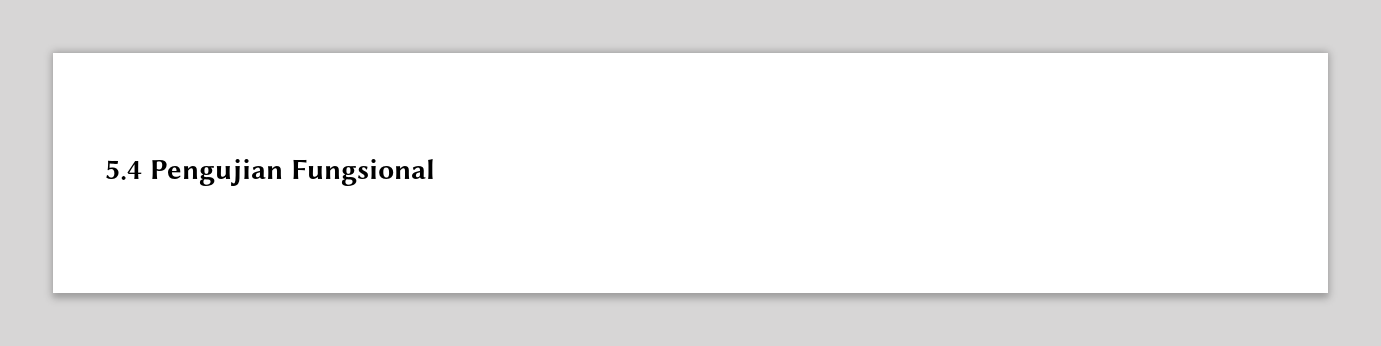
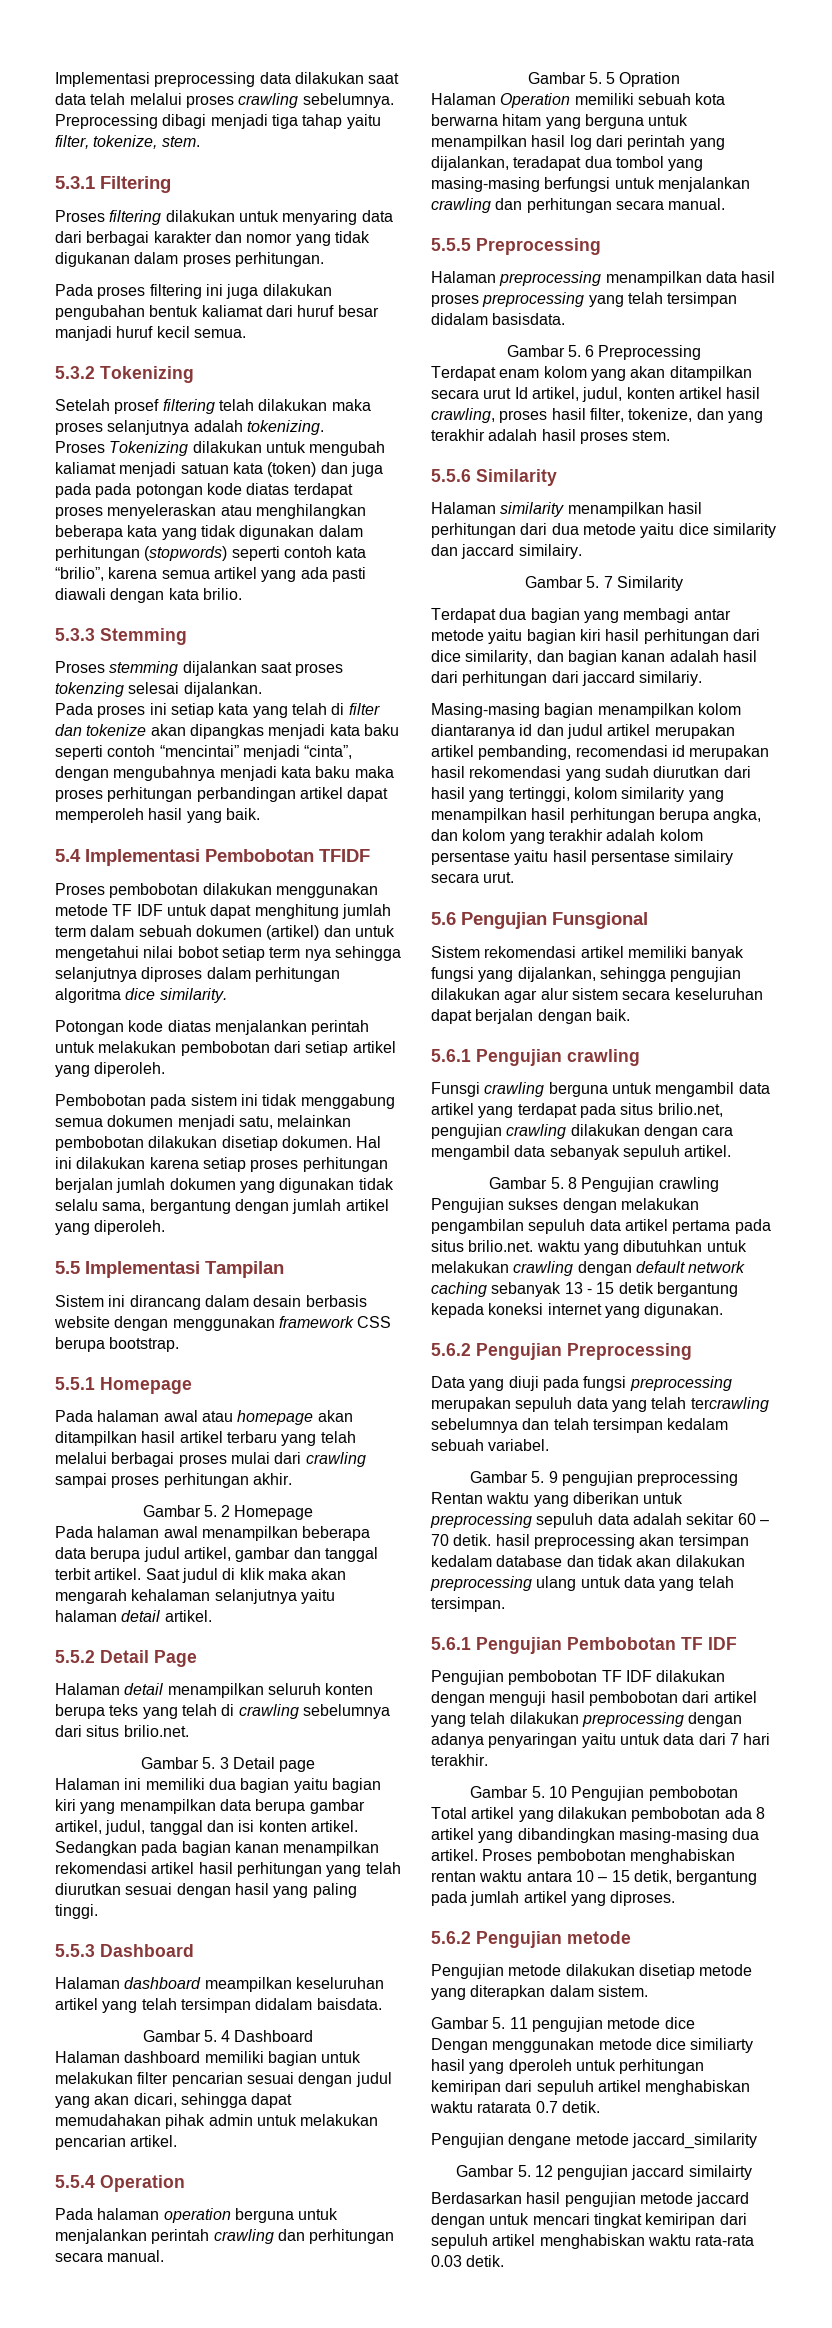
[105,159,435,186] 5.4 Pengujian Fungsional -> [55,72,400,87] [55,93,394,108] [55,114,381,129] [55,135,200,149] [55,176,171,193] [55,210,393,225] [55,231,370,246] [55,252,324,267] [55,284,332,299] [55,305,379,320] [55,326,246,341] [55,366,194,383] [55,399,371,414] [55,420,324,435] [55,441,386,456] [55,462,383,477] [55,483,353,498] [55,504,366,519] [55,525,363,540] [55,546,367,561] [55,567,366,582] [55,588,242,603] [55,628,187,645] [55,661,344,676] [55,682,262,697] [55,703,380,718] [55,724,399,739] [55,745,353,760] [55,766,394,781] [55,787,389,802] [55,808,260,823] [55,849,370,866] [55,883,378,898] [55,904,391,919] [55,925,395,940] [55,946,401,961] [55,967,340,982] [55,988,227,1003] [55,1020,370,1035] [55,1041,396,1056] [55,1062,166,1077] [55,1094,395,1109] [55,1115,352,1130] [55,1136,382,1151] [55,1157,388,1172] [55,1178,394,1193] [55,1199,389,1214] [55,1220,166,1235] [55,1261,284,1278] [55,1295,367,1310] [54,1316,392,1331] [55,1337,180,1352] [55,1377,192,1394] [55,1410,353,1425] [55,1431,356,1446] [55,1452,366,1467] [55,1473,292,1488] [142,1505,314,1520] [55,1526,371,1541] [55,1547,378,1562] [55,1568,347,1583] [55,1589,335,1604] [55,1610,212,1622] [55,1650,197,1667] [55,1683,374,1698] [55,1704,390,1719] [55,1725,189,1737] [140,1757,316,1772] [55,1778,381,1793] [55,1799,365,1814] [55,1820,358,1835] [55,1841,380,1856] [55,1862,401,1877] [55,1883,357,1898] [55,1904,98,1919] [55,1944,194,1957] [55,1977,384,1992] [55,1998,382,2013] [142,2030,314,2042] [55,2051,362,2066] [55,2072,392,2087] [55,2093,293,2108] [55,2114,379,2129] [55,2135,178,2150] [55,2175,185,2192] [55,2208,339,2223] [55,2229,395,2244] [55,2250,165,2262] [527,72,681,87] [431,93,726,108] [431,114,689,129] [431,135,725,150] [431,156,704,171] [431,177,750,192] [431,198,726,213] [431,238,601,255] [431,271,776,286] [431,292,738,307] [431,313,566,325] [506,345,702,360] [431,366,752,381] [431,387,761,402] [431,408,763,423] [431,429,671,444] [431,469,557,486] [431,502,702,517] [431,523,776,538] [431,544,582,559] [525,576,683,591] [431,608,731,623] [431,629,760,644] [431,650,757,665] [431,671,703,686] [431,703,741,718] [431,724,735,739] [431,745,770,760] [431,766,751,781] [431,787,724,802] [431,808,762,823] [431,829,703,844] [431,850,734,865] [431,872,515,883] [431,912,648,929] [431,946,745,961] [431,967,742,982] [431,988,763,1003] [431,1009,630,1024] [431,1049,640,1066] [431,1082,770,1097] [431,1103,723,1118] [431,1124,734,1139] [431,1145,732,1160] [489,1177,719,1192] [431,1198,699,1213] [431,1219,771,1234] [431,1240,747,1255] [431,1261,746,1276] [431,1282,738,1297] [431,1303,724,1318] [431,1343,692,1360] [431,1376,732,1391] [431,1397,769,1412] [431,1418,729,1433] [431,1439,550,1451] [469,1471,739,1486] [431,1492,684,1507] [430,1513,769,1528] [431,1534,749,1549] [431,1555,745,1567] [430,1576,734,1591] [431,1597,505,1612] [431,1637,737,1654] [431,1670,726,1685] [431,1691,757,1706] [431,1712,743,1727] [431,1733,771,1748] [431,1754,488,1766] [470,1786,738,1801] [431,1807,765,1822] [431,1828,760,1843] [431,1849,735,1864] [431,1870,758,1885] [431,1891,676,1906] [431,1931,631,1948] [431,1964,753,1979] [431,1985,648,2000] [431,2017,695,2032] [431,2038,754,2053] [431,2059,705,2074] [431,2080,751,2095] [430,2101,600,2113] [431,2133,757,2149] [456,2165,752,2180] [431,2192,750,2207] [431,2213,747,2228] [431,2234,755,2249] [431,2255,505,2267] Implementasi preprocessing data dilakukan saat data telah melalui proses crawling sebelumnya. Preprocessing dibagi menjadi tiga tahap yaitu filter, tokenize, stem. // 5.3.1 Filtering // Proses filtering dilakukan untuk menyaring data dari berbagai karakter dan nomor yang tidak digukanan dalam proses perhitungan. // Pada proses filtering ini juga dilakukan pengubahan bentuk kaliamat dari huruf besar manjadi huruf kecil semua. // 5.3.2 Tokenizing // Setelah prosef filtering telah dilakukan maka proses selanjutnya adalah tokenizing. // Proses Tokenizing dilakukan untuk mengubah kaliamat menjadi satuan kata (token) dan juga pada pada potongan kode diatas terdapat proses menyeleraskan atau menghilangkan beberapa kata yang tidak digunakan dalam perhitungan (stopwords) seperti contoh kata “brilio”, karena semua artikel yang ada pasti diawali dengan kata brilio. // 5.3.3 Stemming // Proses stemming dijalankan saat proses tokenzing selesai dijalankan. // Pada proses ini setiap kata yang telah di filter dan tokenize akan dipangkas menjadi kata baku seperti contoh “mencintai” menjadi “cinta”, dengan mengubahnya menjadi kata baku maka proses perhitungan perbandingan artikel dapat memperoleh hasil yang baik. // 5.4 Implementasi Pembobotan TFIDF // Proses pembobotan dilakukan menggunakan metode TF IDF untuk dapat menghitung jumlah term dalam sebuah dokumen (artikel) dan untuk mengetahui nilai bobot setiap term nya sehingga selanjutnya diproses dalam perhitungan algoritma dice similarity. // Potongan kode diatas menjalankan perintah untuk melakukan pembobotan dari setiap artikel yang diperoleh. // Pembobotan pada sistem ini tidak menggabung semua dokumen menjadi satu, melainkan pembobotan dilakukan disetiap dokumen. Hal ini dilakukan karena setiap proses perhitungan berjalan jumlah dokumen yang digunakan tidak selalu sama, bergantung dengan jumlah artikel yang diperoleh. // 5.5 Implementasi Tampilan // Sistem ini dirancang dalam desain berbasis website dengan menggunakan framework CSS berupa bootstrap. // 5.5.1 Homepage // Pada halaman awal atau homepage akan ditampilkan hasil artikel terbaru yang telah melalui berbagai proses mulai dari crawling sampai proses perhitungan akhir. // Gambar 5. 2 Homepage // Pada halaman awal menampilkan beberapa data berupa judul artikel, gambar dan tanggal terbit artikel. Saat judul di klik maka akan mengarah kehalaman selanjutnya yaitu halaman detail artikel. // 5.5.2 Detail Page // Halaman detail menampilkan seluruh konten berupa teks yang telah di crawling sebelumnya dari situs brilio.net. // Gambar 5. 3 Detail page // Halaman ini memiliki dua bagian yaitu bagian kiri yang menampilkan data berupa gambar artikel, judul, tanggal dan isi konten artikel. Sedangkan pada bagian kanan menampilkan rekomendasi artikel hasil perhitungan yang telah diurutkan sesuai dengan hasil yang paling tinggi. // 5.5.3 Dashboard // Halaman dashboard meampilkan keseluruhan artikel yang telah tersimpan didalam baisdata. // Gambar 5. 4 Dashboard // Halaman dashboard memiliki bagian untuk melakukan filter pencarian sesuai dengan judul yang akan dicari, sehingga dapat memudahakan pihak admin untuk melakukan pencarian artikel. // 5.5.4 Operation // Pada halaman operation berguna untuk menjalankan perintah crawling dan perhitungan secara manual. // Gambar 5. 5 Opration // Halaman Operation memiliki sebuah kota berwarna hitam yang berguna untuk menampilkan hasil log dari perintah yang dijalankan, teradapat dua tombol yang masing-masing berfungsi untuk menjalankan crawling dan perhitungan secara manual. // 5.5.5 Preprocessing // Halaman preprocessing menampilkan data hasil proses preprocessing yang telah tersimpan didalam basisdata. // Gambar 5. 6 Preprocessing // Terdapat enam kolom yang akan ditampilkan secara urut Id artikel, judul, konten artikel hasil crawling, proses hasil filter, tokenize, dan yang terakhir adalah hasil proses stem. // 5.5.6 Similarity // Halaman similarity menampilkan hasil perhitungan dari dua metode yaitu dice similarity dan jaccard similairy. // Gambar 5. 7 Similarity // Terdapat dua bagian yang membagi antar metode yaitu bagian kiri hasil perhitungan dari dice similarity, dan bagian kanan adalah hasil dari perhitungan dari jaccard similariy. // Masing-masing bagian menampilkan kolom diantaranya id dan judul artikel merupakan artikel pembanding, recomendasi id merupakan hasil rekomendasi yang sudah diurutkan dari hasil yang tertinggi, kolom similarity yang menampilkan hasil perhitungan berupa angka, dan kolom yang terakhir adalah kolom persentase yaitu hasil persentase similairy secara urut. // 5.6 Pengujian Funsgional // Sistem rekomendasi artikel memiliki banyak fungsi yang dijalankan, sehingga pengujian dilakukan agar alur sistem secara keseluruhan dapat berjalan dengan baik. // 5.6.1 Pengujian crawling // Funsgi crawling berguna untuk mengambil data artikel yang terdapat pada situs brilio.net, pengujian crawling dilakukan dengan cara mengambil data sebanyak sepuluh artikel. // Gambar 5. 8 Pengujian crawling // Pengujian sukses dengan melakukan pengambilan sepuluh data artikel pertama pada situs brilio.net. waktu yang dibutuhkan untuk melakukan crawling dengan default network caching sebanyak 13 - 15 detik bergantung kepada koneksi internet yang digunakan. // 5.6.2 Pengujian Preprocessing // Data yang diuji pada fungsi preprocessing merupakan sepuluh data yang telah tercrawling sebelumnya dan telah tersimpan kedalam sebuah variabel. // Gambar 5. 9 pengujian preprocessing // Rentan waktu yang diberikan untuk preprocessing sepuluh data adalah sekitar 60 – 70 detik. hasil preprocessing akan tersimpan kedalam database dan tidak akan dilakukan preprocessing ulang untuk data yang telah tersimpan. // 5.6.1 Pengujian Pembobotan TF IDF // Pengujian pembobotan TF IDF dilakukan dengan menguji hasil pembobotan dari artikel yang telah dilakukan preprocessing dengan adanya penyaringan yaitu untuk data dari 7 hari terakhir. // Gambar 5. 10 Pengujian pembobotan // Total artikel yang dilakukan pembobotan ada 8 artikel yang dibandingkan masing-masing dua artikel. Proses pembobotan menghabiskan rentan waktu antara 10 – 15 detik, bergantung pada jumlah artikel yang diproses. // 5.6.2 Pengujian metode // Pengujian metode dilakukan disetiap metode yang diterapkan dalam sistem. // Gambar 5. 11 pengujian metode dice // Dengan menggunakan metode dice similiarty hasil yang dperoleh untuk perhitungan kemiripan dari sepuluh artikel menghabiskan waktu ratarata 0.7 detik. // Pengujian dengane metode jaccard_similarity // Gambar 5. 12 pengujian jaccard similairty // Berdasarkan hasil pengujian metode jaccard dengan untuk mencari tingkat kemiripan dari sepuluh artikel menghabiskan waktu rata-rata 0.03 detik.

